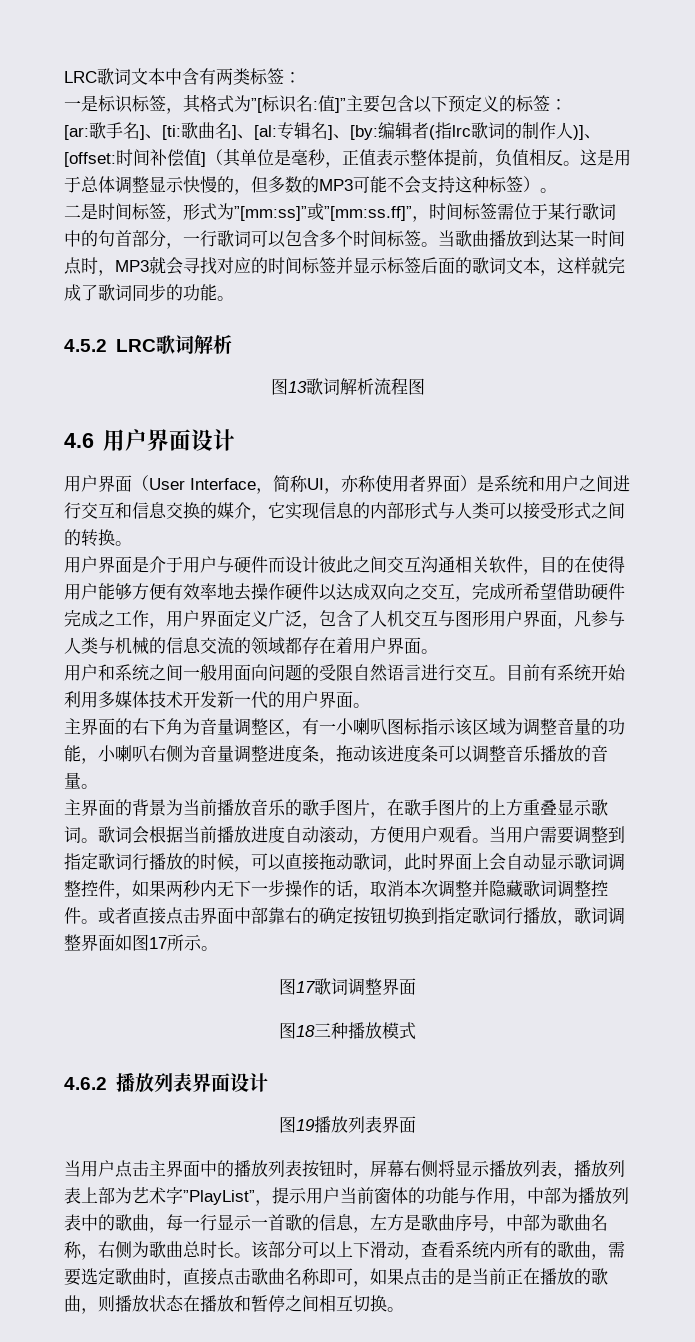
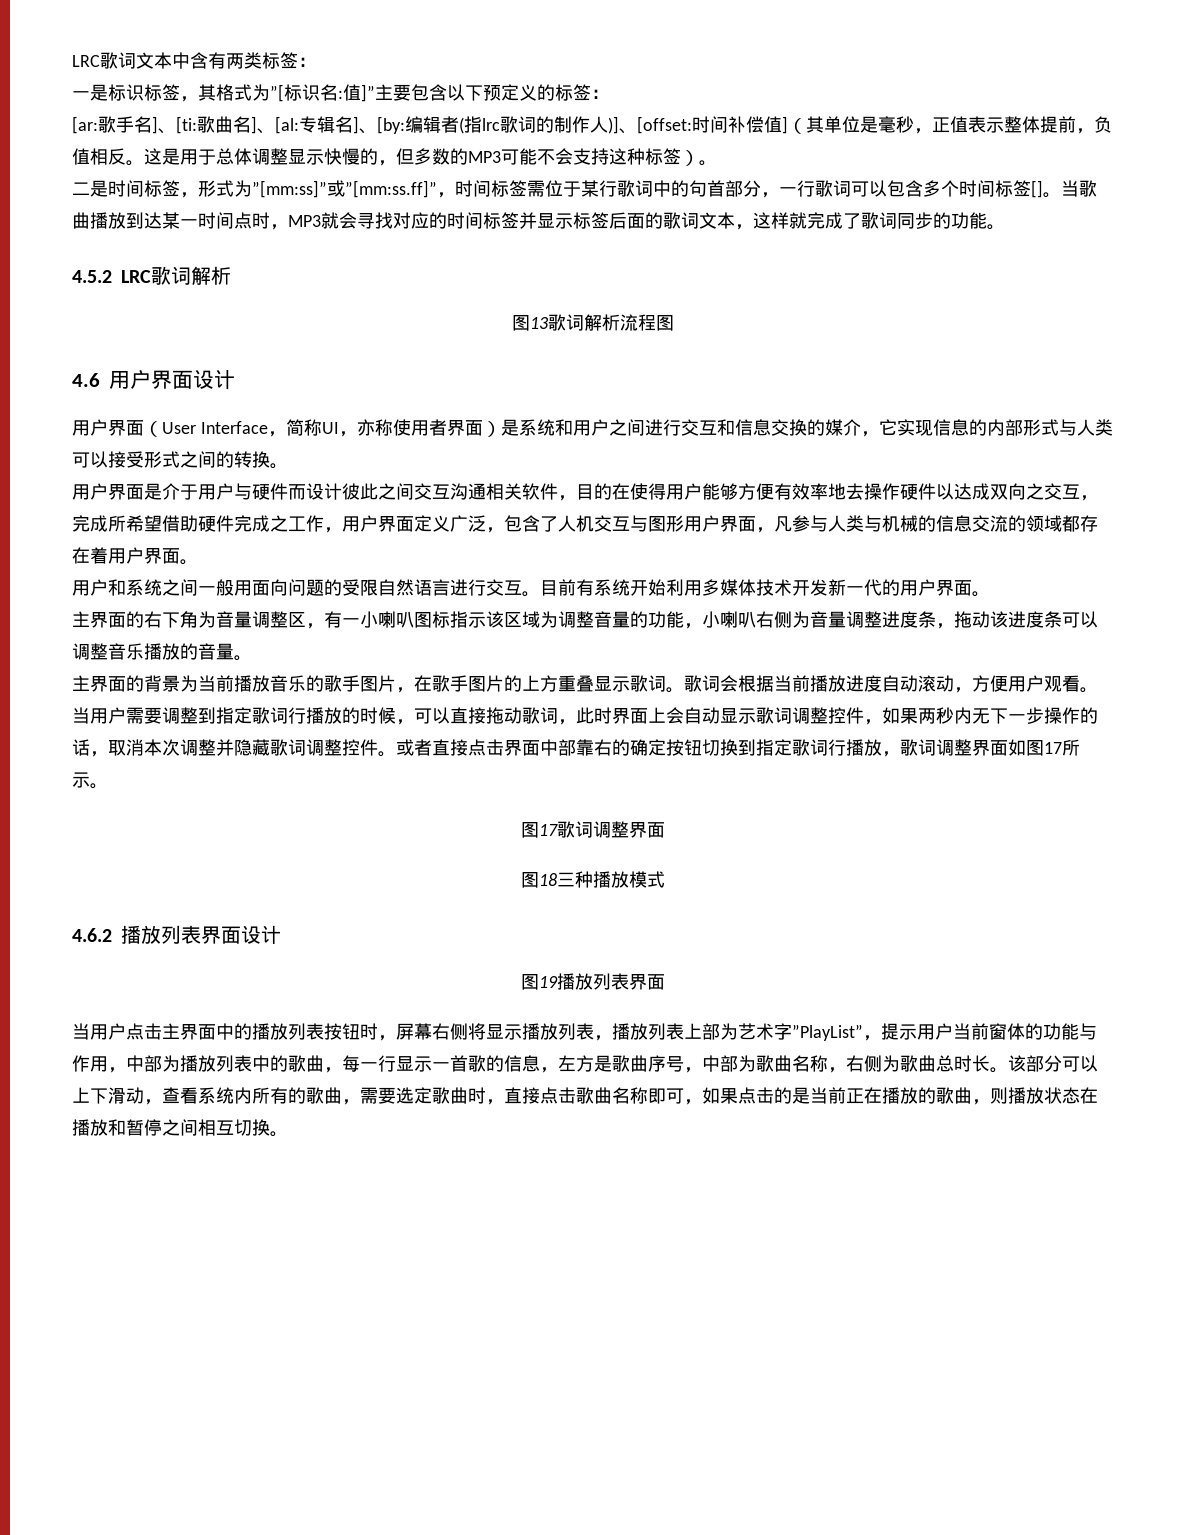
(421, 238) none -> [1031,180,1043,198] []

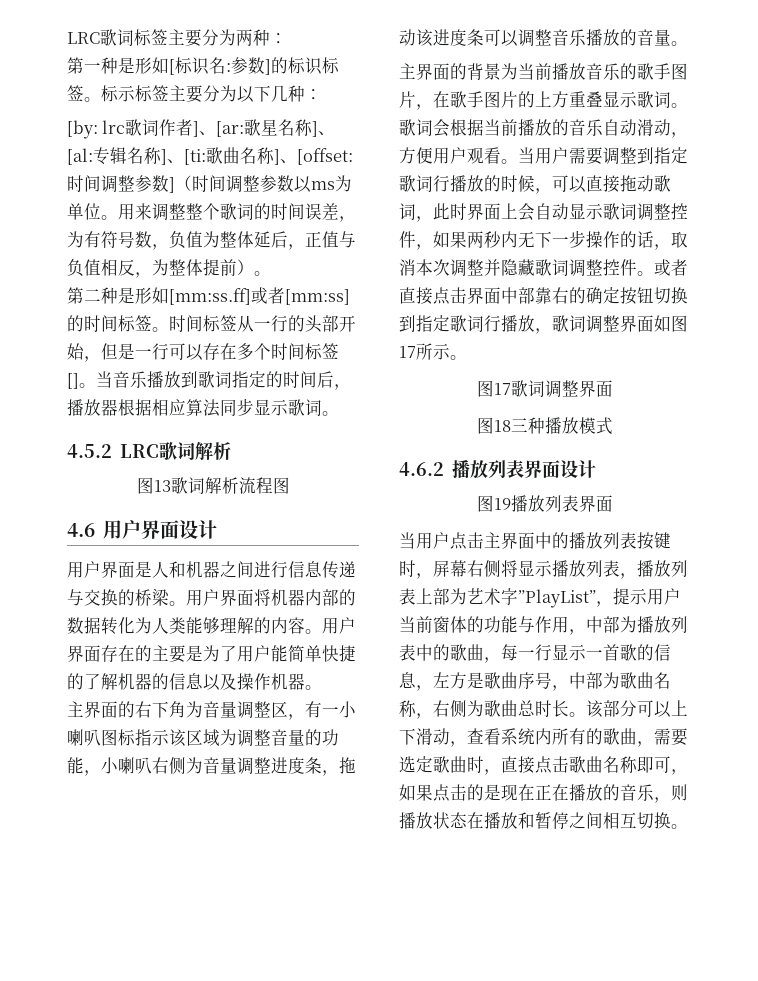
[72,52,316,69] [72,84,609,102] [72,116,1112,134] [72,148,717,166] [72,180,923,198] LRC歌词文本中含有两类标签： // 一是标识标签，其格式为”[标识名:值]”主要包含以下预定义的标签： // [ar:歌手名]、[ti:歌曲名]、[al:专辑名]、[by:编辑者(指lrc歌词的制作人)]、[offset:时间补偿值]（其单位是毫秒，正值表示整体提前，负值相反。这是用于总体调整显示快慢的，但多数的MP3可能不会支持这种标签）。 // 二是时间标签，形式为”[mm:ss]”或”[mm:ss.ff]”，时间标签需位于某行歌词中的句首部分，一行歌词可以包含 -> [67,29,287,47] [67,57,339,75] [67,85,322,103] [67,119,336,139] [67,147,353,165] [67,175,352,193] [67,203,356,222] [67,231,356,250] [67,259,271,278] [67,287,350,305] [67,315,356,333] [67,343,237,362] LRC歌词标签主要分为两种： // 第一种是形如[标识名:参数]的标识标签。标示标签主要分为以下几种： // [by: lrc歌词作者]、[ar:歌星名称]、[al:专辑名称]、[ti:歌曲名称]、[offset:时间调整参数]（时间调整参数以ms为单位。用来调整整个歌词的时间误差，为有符号数，负值为整体延后，正值与负值相反，为整体提前）。 // 第二种是形如[mm:ss.ff]或者[mm:ss]的时间标签。时间标签从一行的头部开始，但是一行可以存在
[1079,180,1097,197] [72,212,987,230] 歌曲播放到达某一时间点时，MP3就会寻找对应的时间标签并显示标签后面的歌词文本，这样就完成了歌词同步的功能 -> [113,371,351,390] [67,398,322,417] 音乐播放到歌词指定的时间后，播放器根据相应算法同步显示歌词
[144,419,1113,437] [72,451,288,469] [72,483,1098,501] [72,515,1098,533] [72,547,198,565] [72,579,972,597] （User Interface，简称UI，亦称使用者界面）是系统和用户之间进行交互和信息交换的媒介，它实现信息的内部形式与人类可以接受形式之间的转换。 // 用户界面是介于用户与硬件而设计彼此之间交互沟通相关软件，目的在使得用户能够方便有效率地去操作硬件以达成双向之交互，完成所希望借助硬件完成之工作，用户界面定义广泛，包含了人机交互与图形用户界面，凡参与人类与机械的信息交流的领域都存在着用户界面。 // 用户和系统之间一般用面向问题的受限自然语言进行交互。目前有系统开始利用多媒体技术开发新一代的用户界面 -> [135,561,356,579] [67,588,356,606] [67,617,356,635] [67,645,356,663] [67,673,305,691] 是人和机器之间进行信息传递与交换的桥梁。用户界面将机器内部的数据转化为人类能够理解的内容。用户界面存在的主要是为了用户能简单快捷的了解机器的信息以及操作机器
[846,675,936,692] 进度自动滚 -> [552,119,654,136] 的音乐自动滑
[342,1023,360,1040] 钮 -> [654,532,671,549] 键
[810,1087,846,1104] 当前 -> [501,784,535,801] 现在
[936,1087,972,1104] 歌曲 -> [620,784,654,801] 音乐

